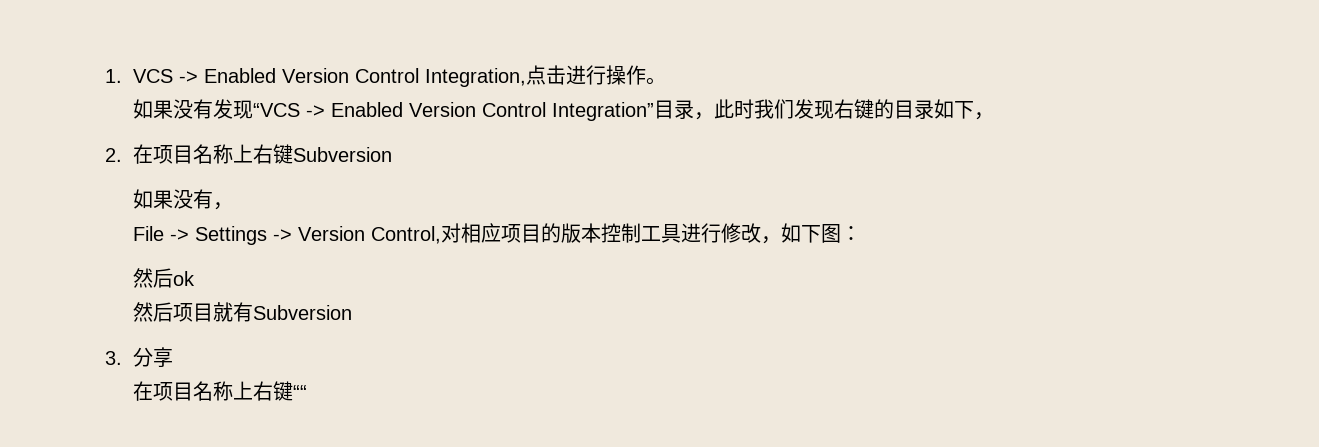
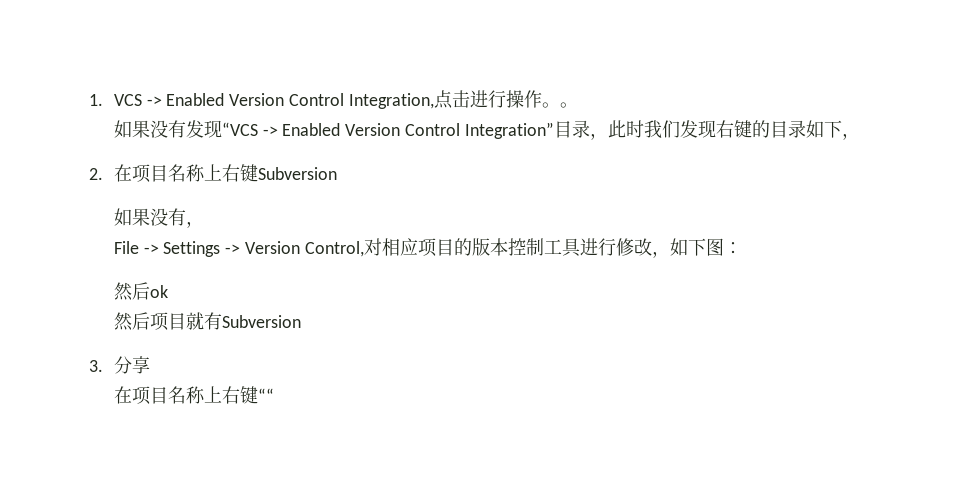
(667, 81) none -> [559,102,578,108] 。

